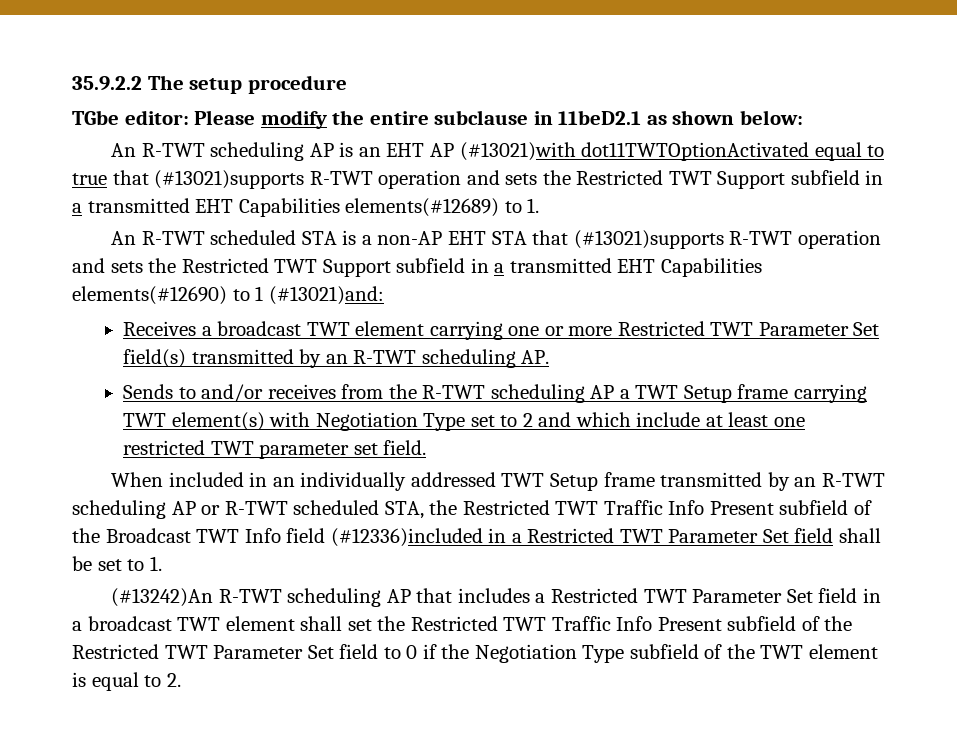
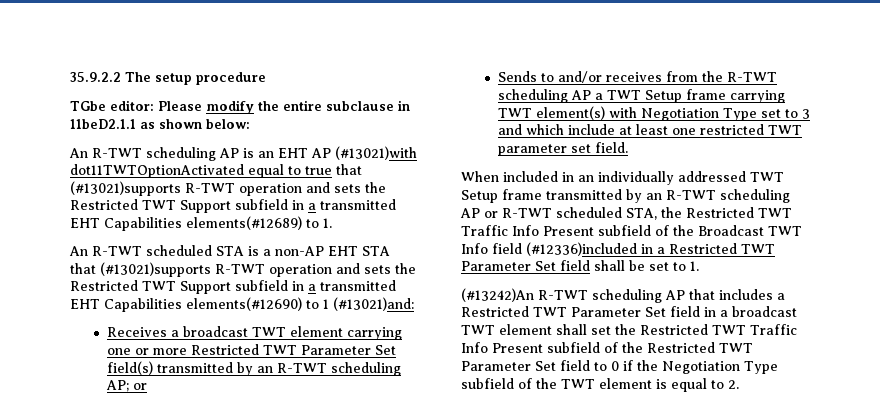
[558,110,642,125] 11beD2.1 -> [70,119,136,129] 11beD2.1.1
[521,350,550,364] AP. -> [105,380,147,392] AP; or
[522,413,533,427] 2 -> [801,109,810,119] 3

